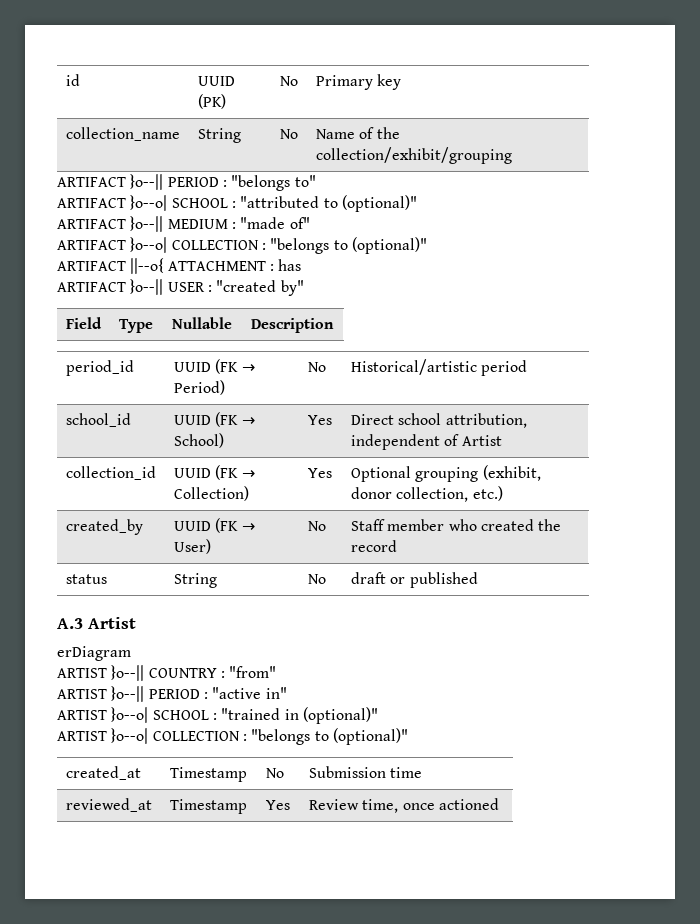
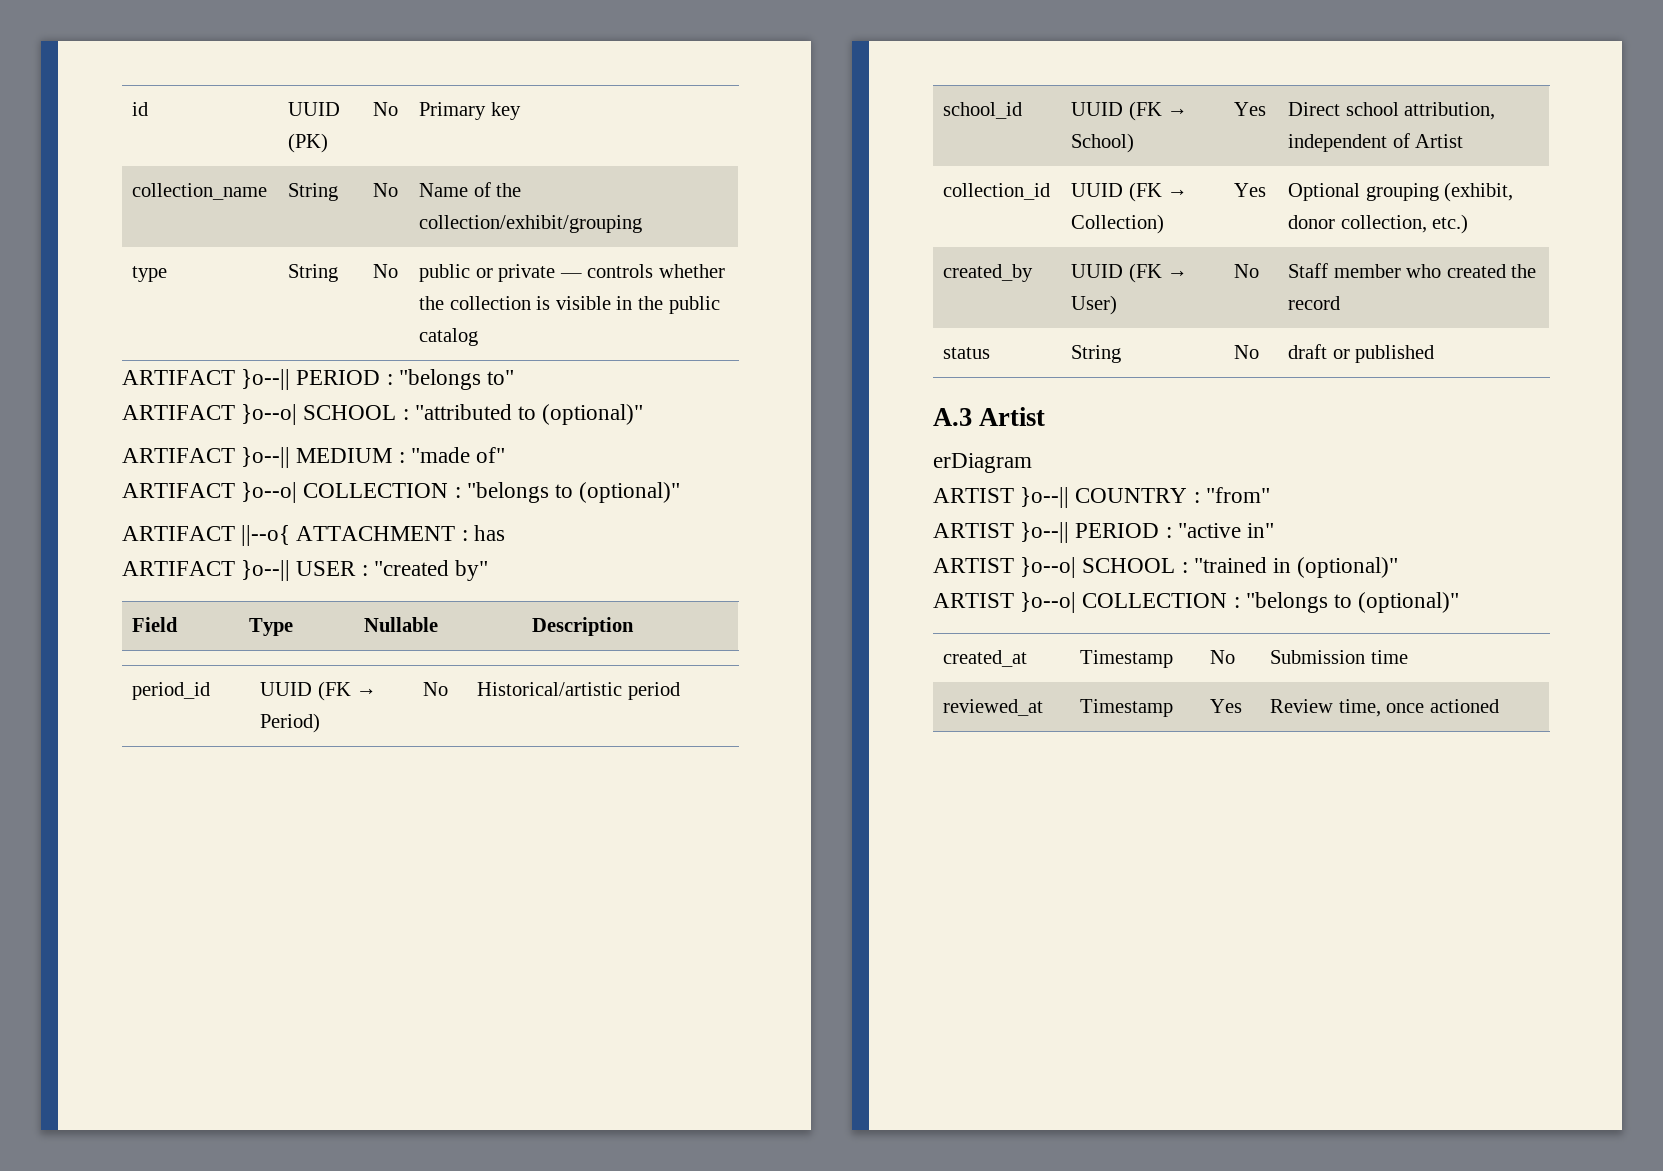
(512, 155) none -> [132,266,168,282] [288,264,339,282] [373,264,399,278] [419,264,726,282] [419,296,720,314] [419,328,479,346] // type | String | No | public or private — controls whether the collection is visible in the public catalog

